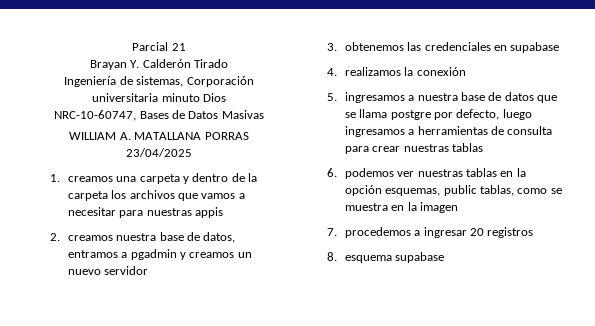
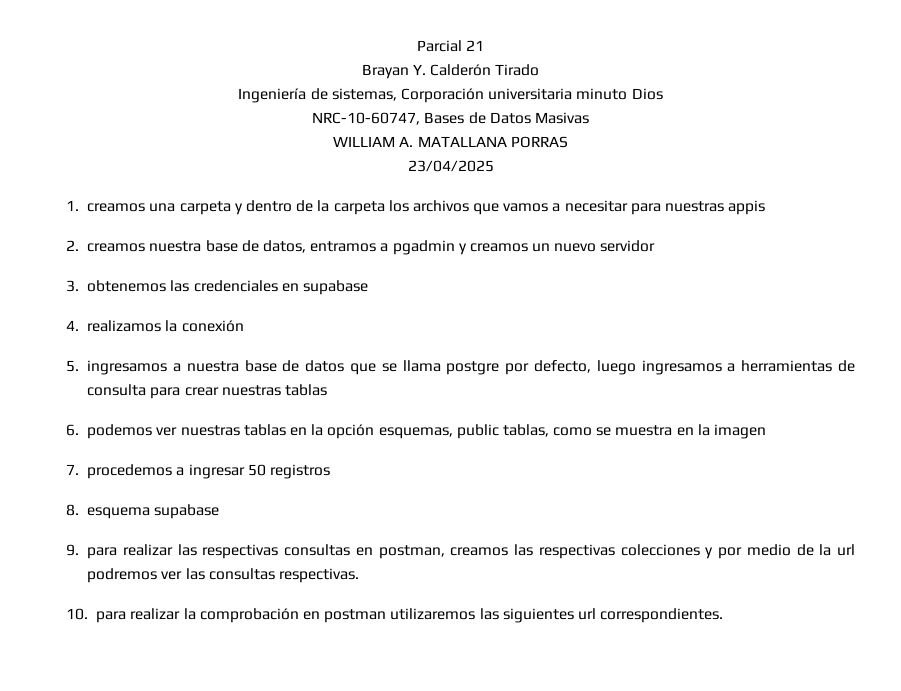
[469,228,484,236] 20 -> [247,464,266,476] 50
(445, 257) none -> [66,544,855,559] [87,568,359,583] [66,608,724,623] // 9. para realizar las respectivas consultas en postman, creamos las respectivas colecciones y por medio de la url podremos ver las consultas respectivas. // 10. para realizar la comprobación en postman utilizaremos las siguientes url correspondientes.

